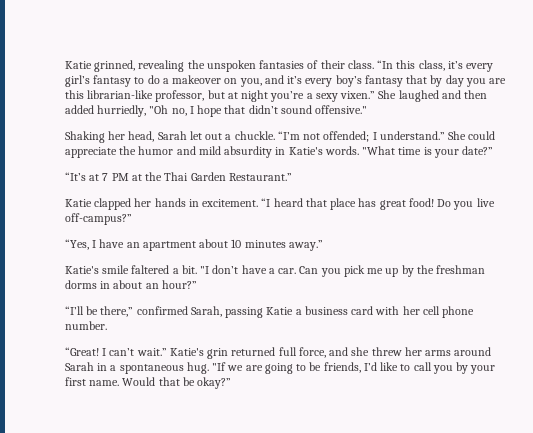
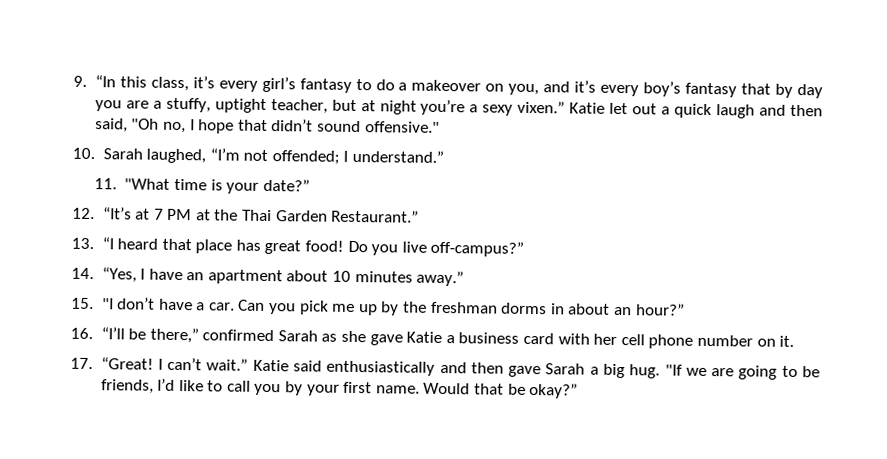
[65,60,374,72] Katie grinned, revealing the unspoken fantasies of their class. -> [73,75,87,87] 9.
[65,90,205,102] this librarian-like professor, -> [152,97,328,114] a stuffy, uptight teacher,
[378,90,488,102] [65,105,147,117] She laughed and then added hurriedly, -> [569,102,823,119] [94,118,128,133] Katie let out a quick laugh and then said,
[65,131,275,143] Shaking her head, Sarah let out a chuckle. -> [72,147,207,164] 10. Sarah laughed,
[448,131,496,140] [65,146,359,158] She could appreciate the humor and mild absurdity in Katie's words. -> [93,178,117,190] // 11.
(494, 150) none -> [72,207,95,220] 12.
[65,198,259,210] Katie clapped her hands in excitement. -> [71,237,94,250] 13.
(132, 219) none -> [71,267,94,280] 14.
[65,265,197,274] Katie's smile faltered a bit. -> [71,297,94,310] 15.
(197, 284) none -> [70,327,93,340] 16.
[190,306,264,318] Sarah, passing -> [277,330,403,346] Sarah as she gave
[65,321,107,330] [65,347,492,359] [65,362,184,374] number. // “Great! I can’t wait.” Katie's grin returned full force, and she threw her arms around Sarah in a spontaneous -> [696,334,795,347] [70,357,625,379] number on it. // 17. “Great! I can’t wait.” Katie said enthusiastically and then gave Sarah a big

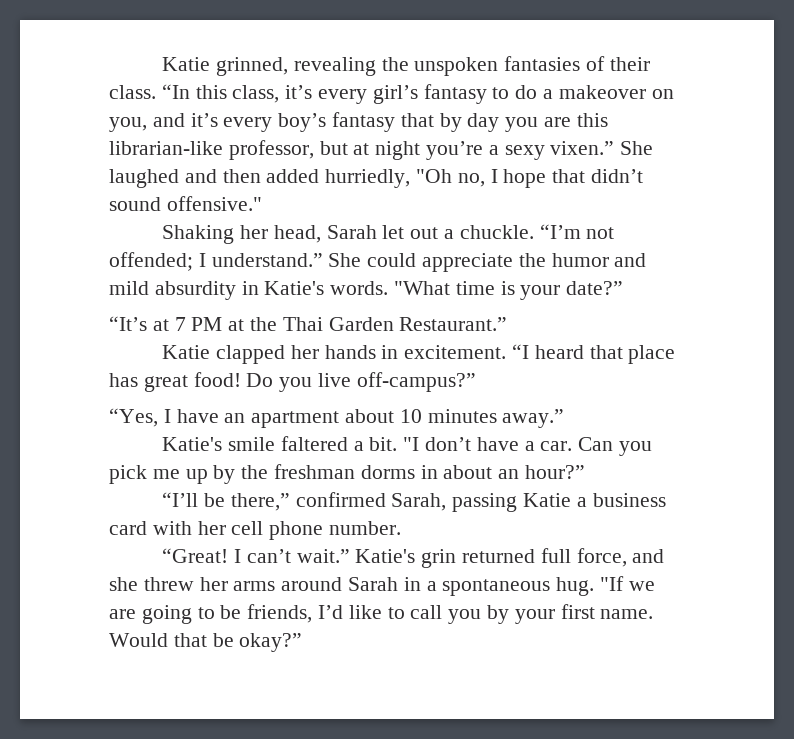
[73,75,87,87] 9. -> [162,56,650,76] [109,85,156,99] Katie grinned, revealing the unspoken fantasies of their class.
[152,97,328,114] a stuffy, uptight teacher, -> [576,113,608,127] [109,140,314,160] this librarian-like professor,
[569,102,823,119] [94,118,128,133] Katie let out a quick laugh and then said, -> [620,141,654,155] [109,169,411,188] She laughed and then added hurriedly,
[72,147,207,164] 10. Sarah laughed, -> [162,225,534,244] Shaking her head, Sarah let out a chuckle.
[93,178,117,190] // 11. -> [328,253,647,272] [109,281,389,300] She could appreciate the humor and mild absurdity in Katie's words.
[72,207,95,220] 12. -> (624, 288) none
[71,237,94,250] 13. -> [162,345,507,364] Katie clapped her hands in excitement.
[71,267,94,280] 14. -> (476, 382) none
[71,297,94,310] 15. -> [162,436,398,451] Katie's smile faltered a bit.
[70,327,93,340] 16. -> (586, 472) none
[277,330,403,346] Sarah as she gave -> [391,493,518,512] Sarah, passing
[696,334,795,347] [70,357,625,379] number on it. // 17. “Great! I can’t wait.” Katie said enthusiastically and then gave Sarah a big -> [329,521,402,535] [162,548,665,568] [109,577,551,596] number. // “Great! I can’t wait.” Katie's grin returned full force, and she threw her arms around Sarah in a spontaneous

